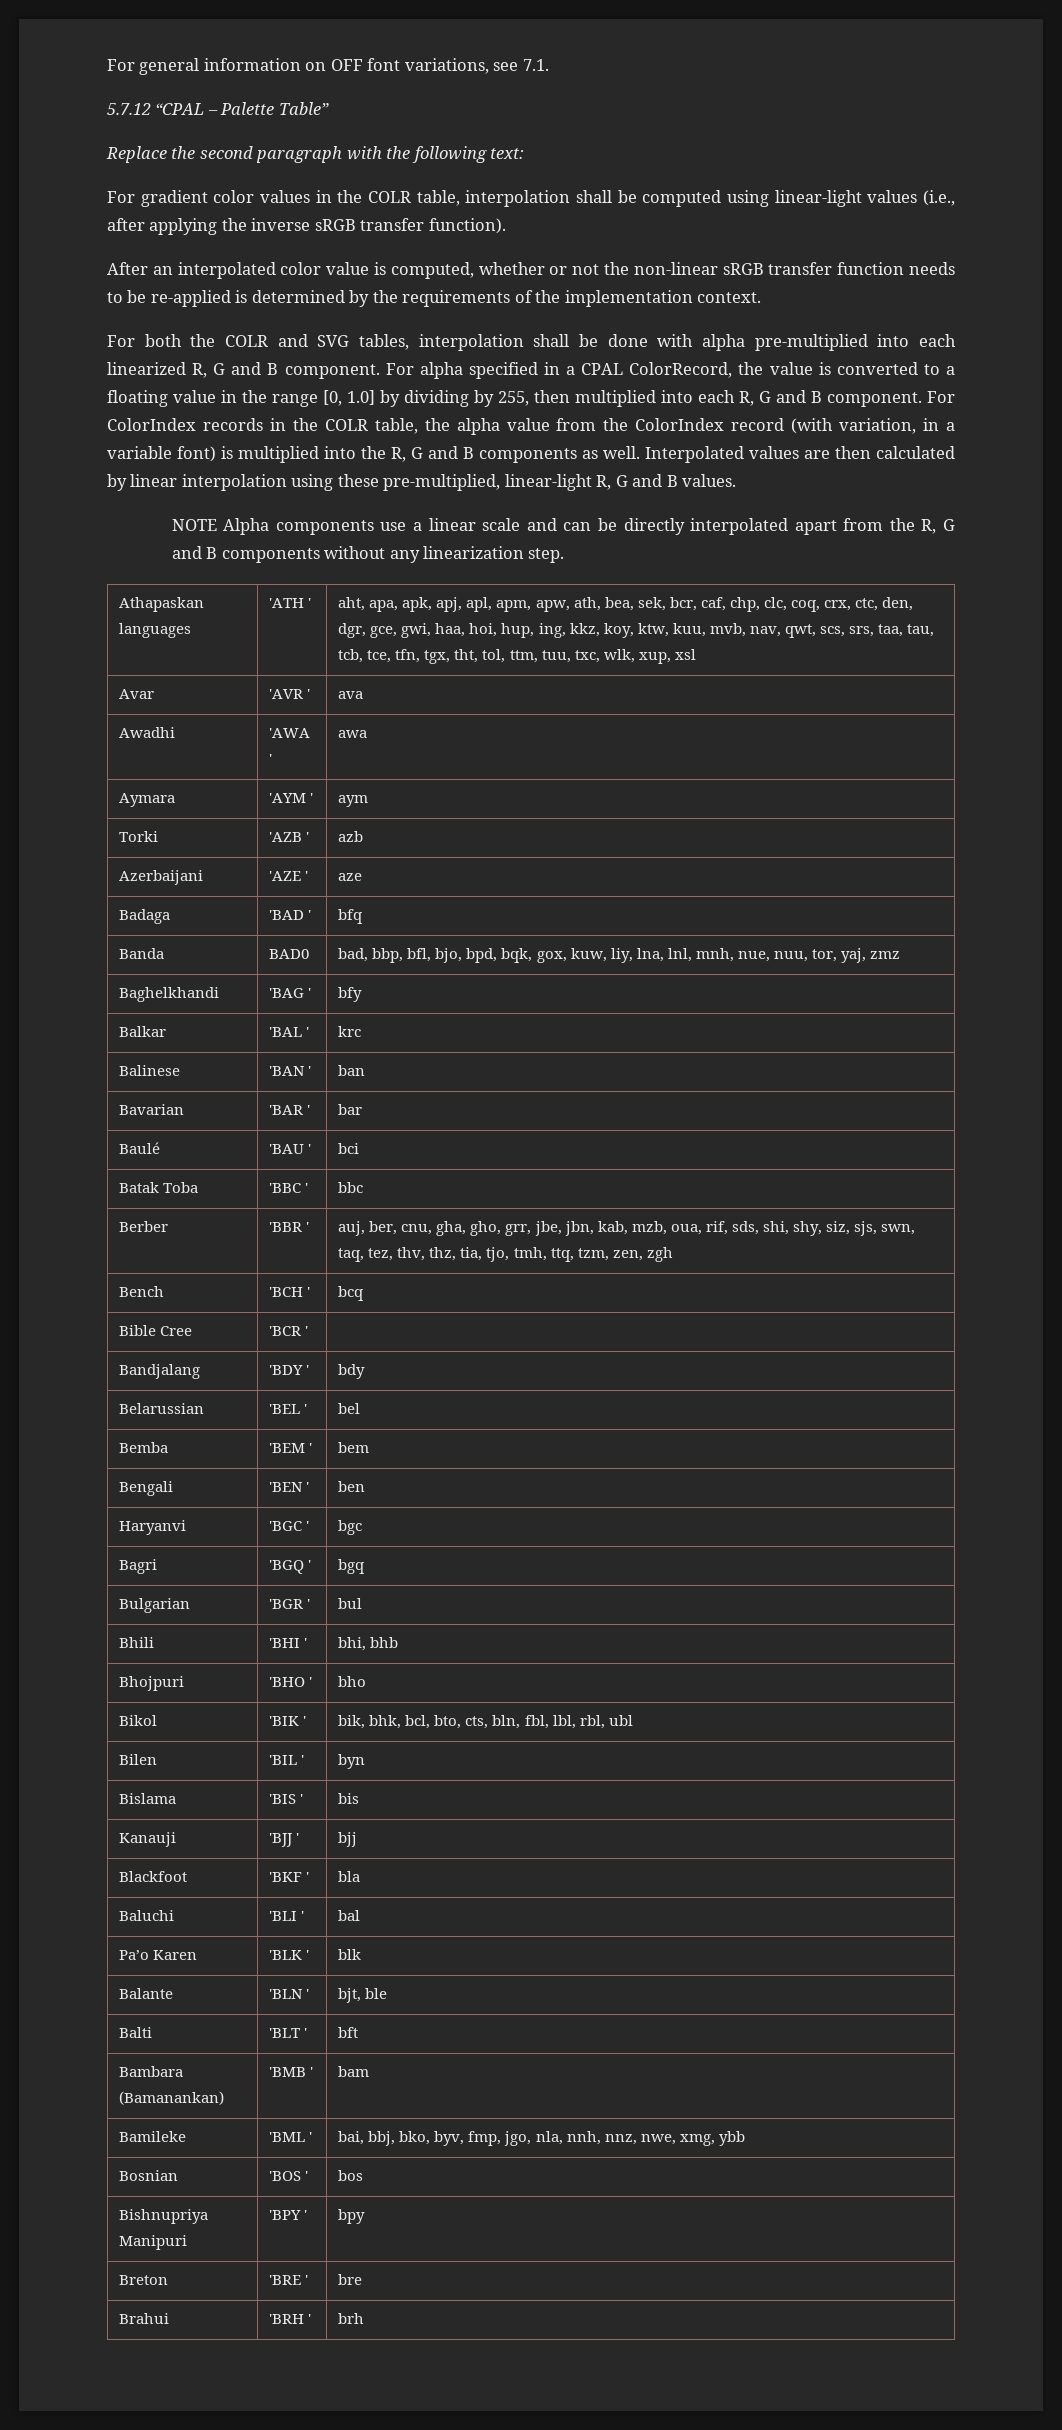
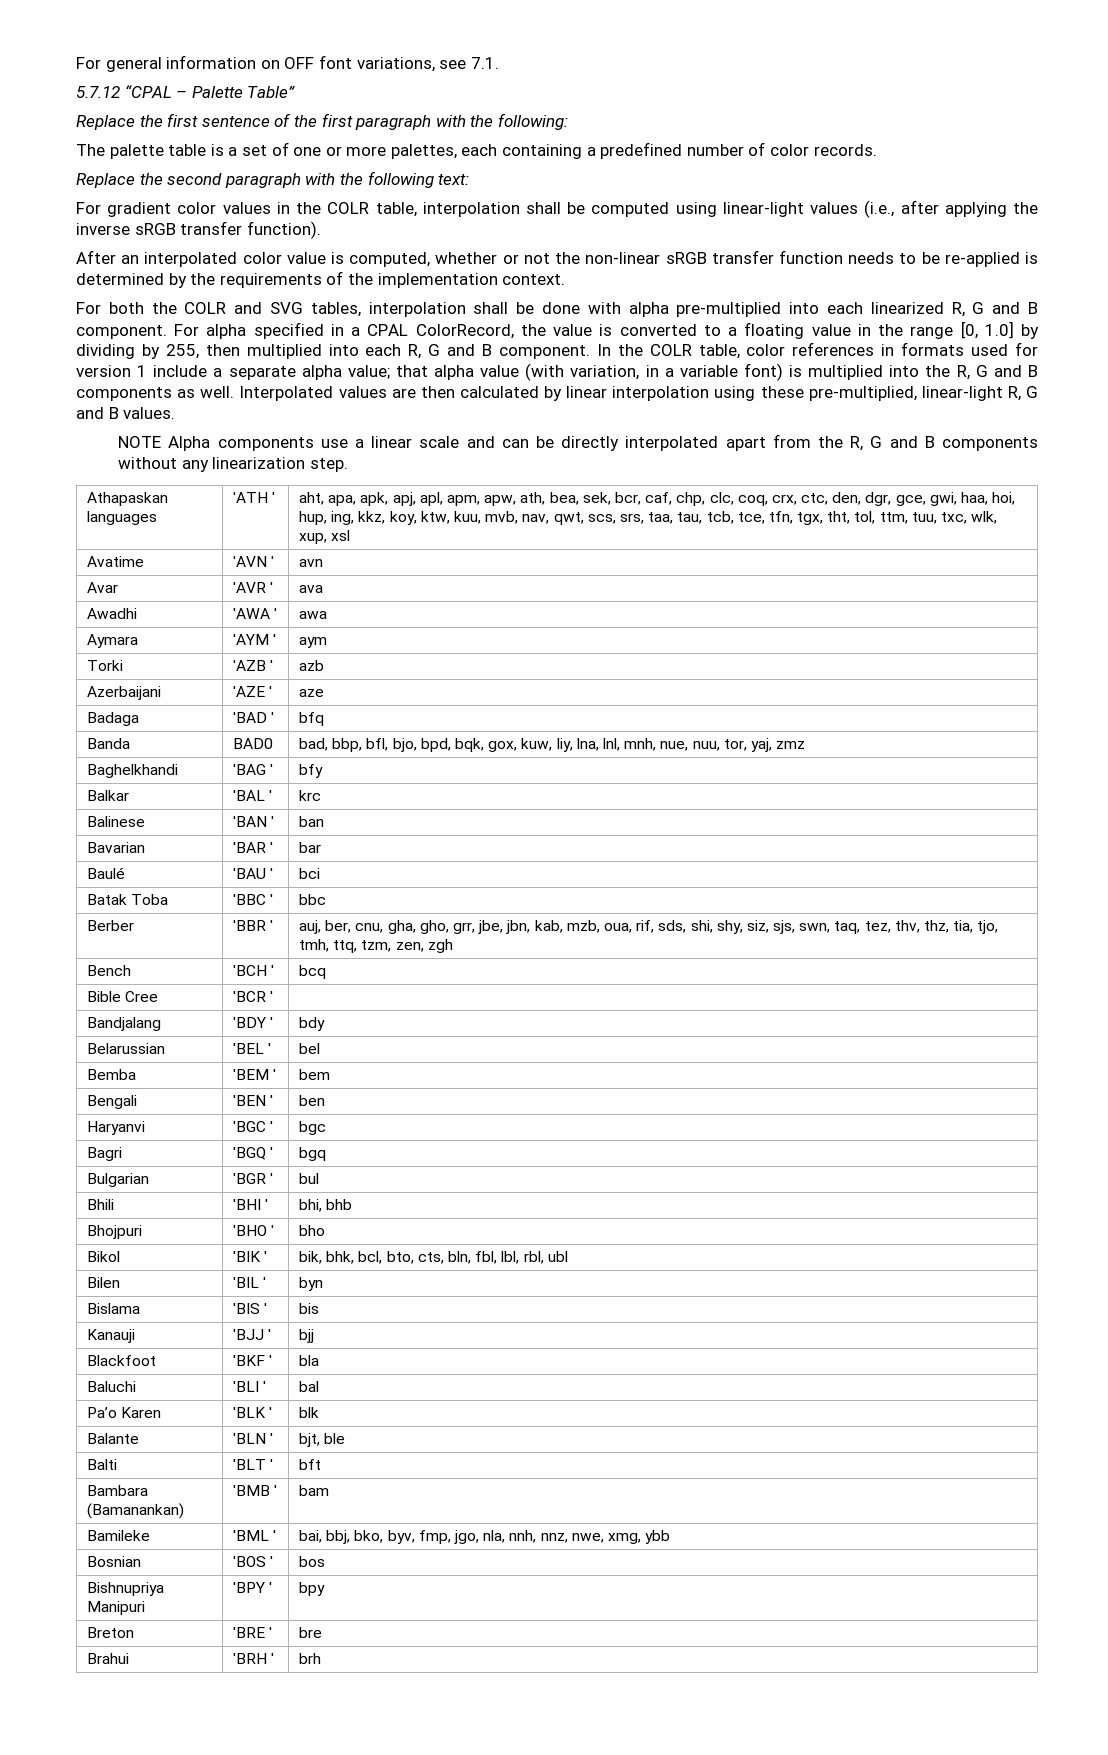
(329, 108) none -> [76,113,568,130] [76,142,877,159] // Replace the first sentence of the first paragraph with the following: // The palette table is a set of one or more palettes, each containing a predefined number of color records.
[927,391,955,403] [107,418,785,435] For ColorIndex records in the COLR table, the alpha value from the ColorIndex record -> [596,342,1039,359] [76,365,520,380] In the COLR table, color references in formats used for version 1 include a separate alpha value; that alpha value
(696, 654) none -> [87,556,145,567] [233,556,275,567] [299,559,324,567] // Avatime | 'AVN ' | avn

